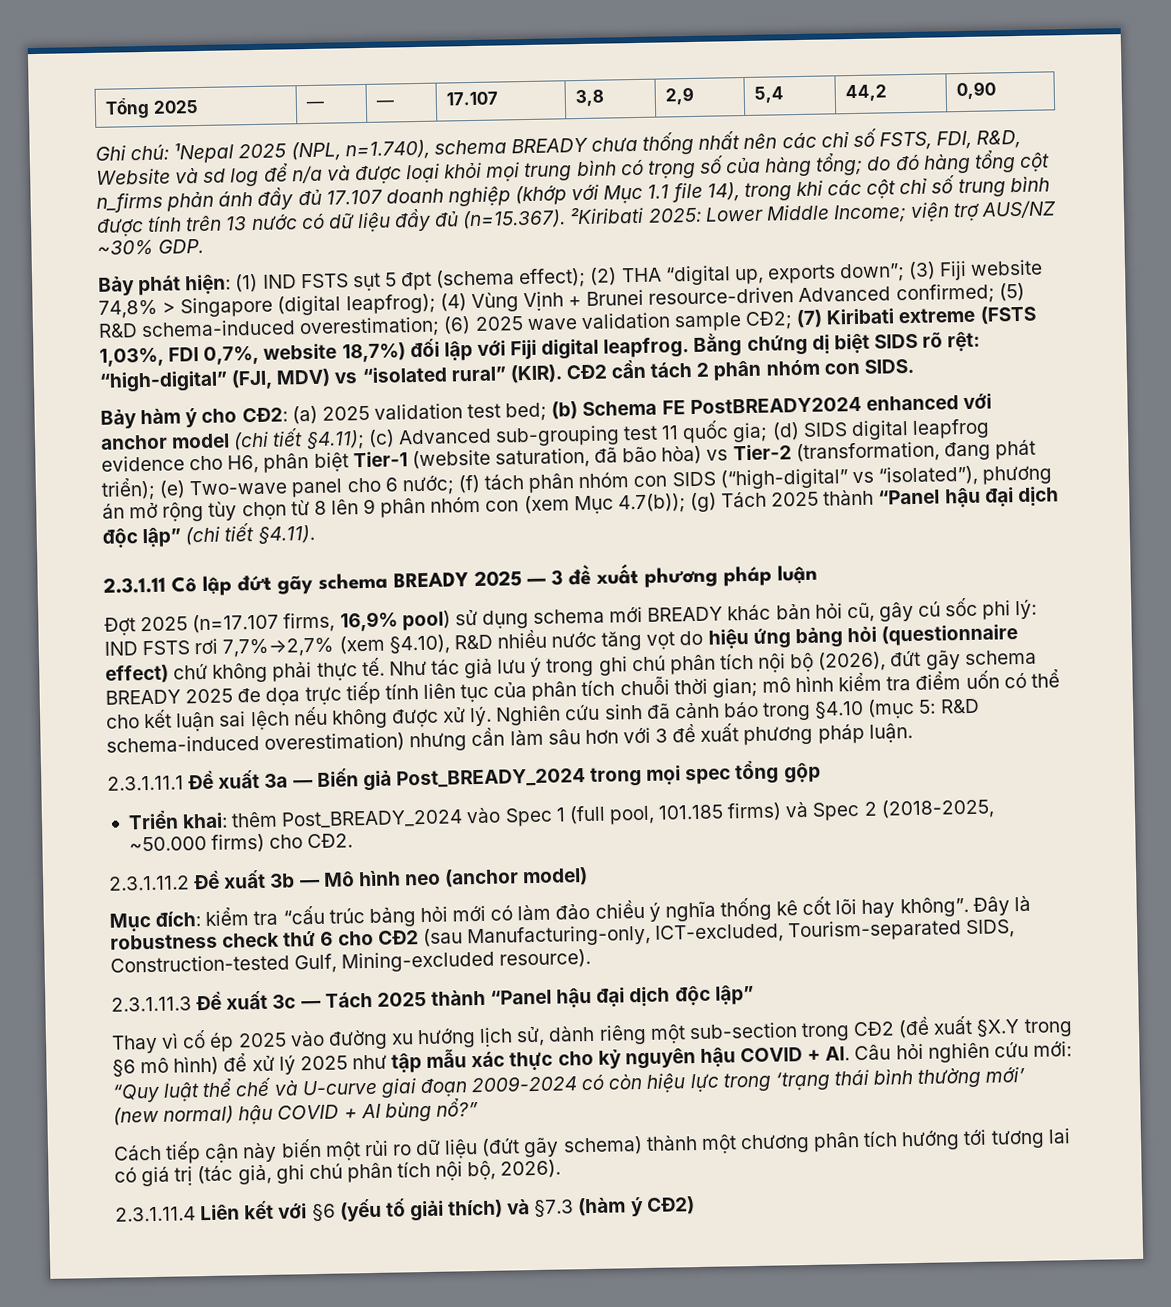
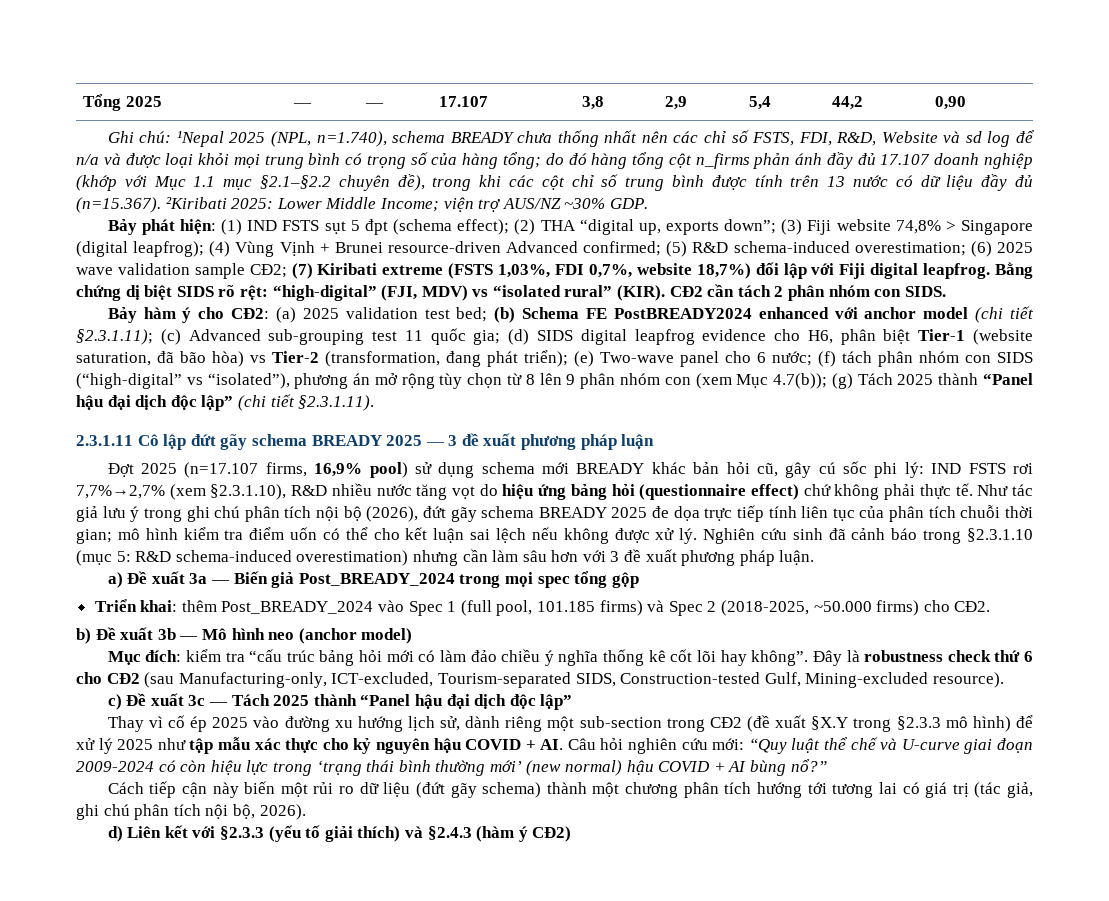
[671,182,740,203] file 14), -> [223,174,425,191] mục §2.1–§2.2 chuyên đề),
[305,430,365,451] §4.11); -> [76,329,153,345] §2.3.1.11);
[257,524,315,544] §4.11). -> [298,395,375,411] §2.3.1.11).
[388,634,450,655] §4.10), -> [210,484,287,500] §2.3.1.10),
[814,700,865,719] §4.10 -> [966,528,1033,542] §2.3.1.10
[107,775,184,791] 2.3.1.11.1 -> [107,572,123,588] a)
[109,875,190,891] 2.3.1.11.2 -> [76,628,91,644] b)
[111,996,192,1012] 2.3.1.11.3 -> [107,694,122,710] c)
[112,1059,136,1077] §6 -> [896,716,941,730] §2.3.3
[115,1206,196,1222] 2.3.1.11.4 -> [107,826,123,842] d)
[311,1203,336,1222] §6 -> [220,826,265,840] §2.3.3
[534,1199,575,1218] §7.3 -> [427,826,472,840] §2.4.3

